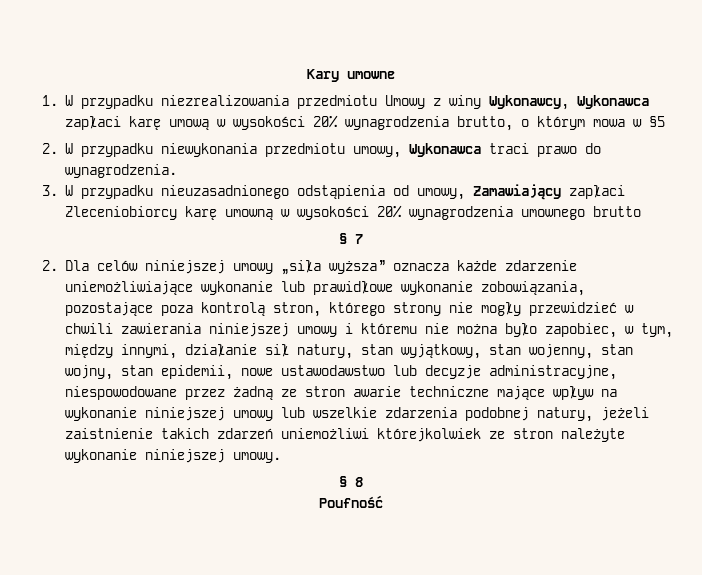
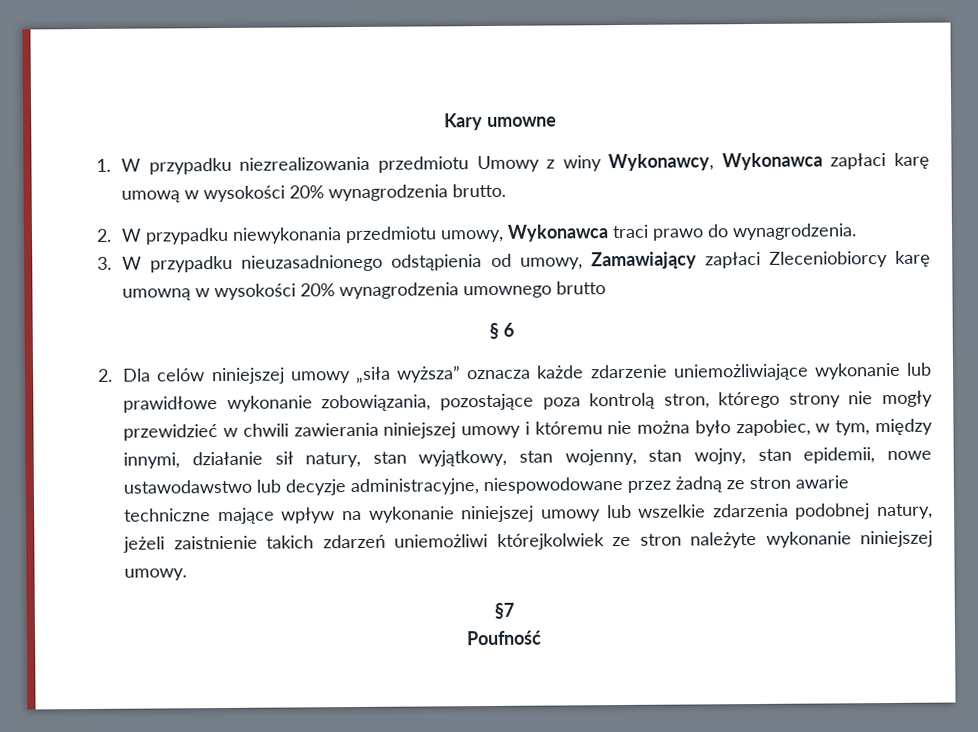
[457,116,666,131] brutto, o którym mowa w §5 -> [452,183,507,198] brutto.
[355,234,363,244] 7 -> [503,322,514,337] 6
[339,476,363,487] § 8 -> [493,602,514,619] §7

